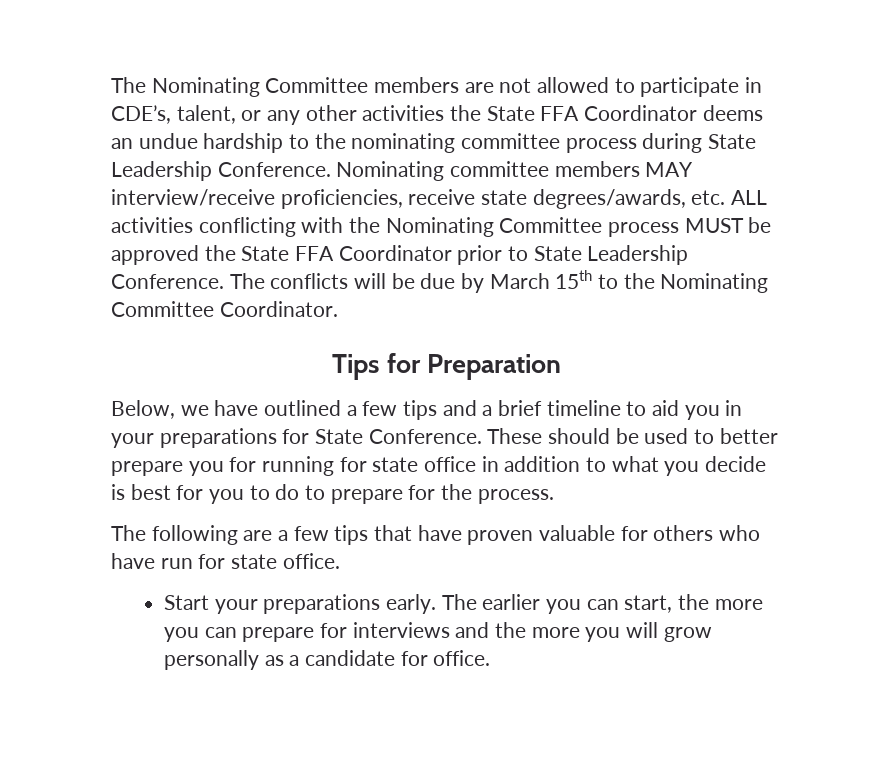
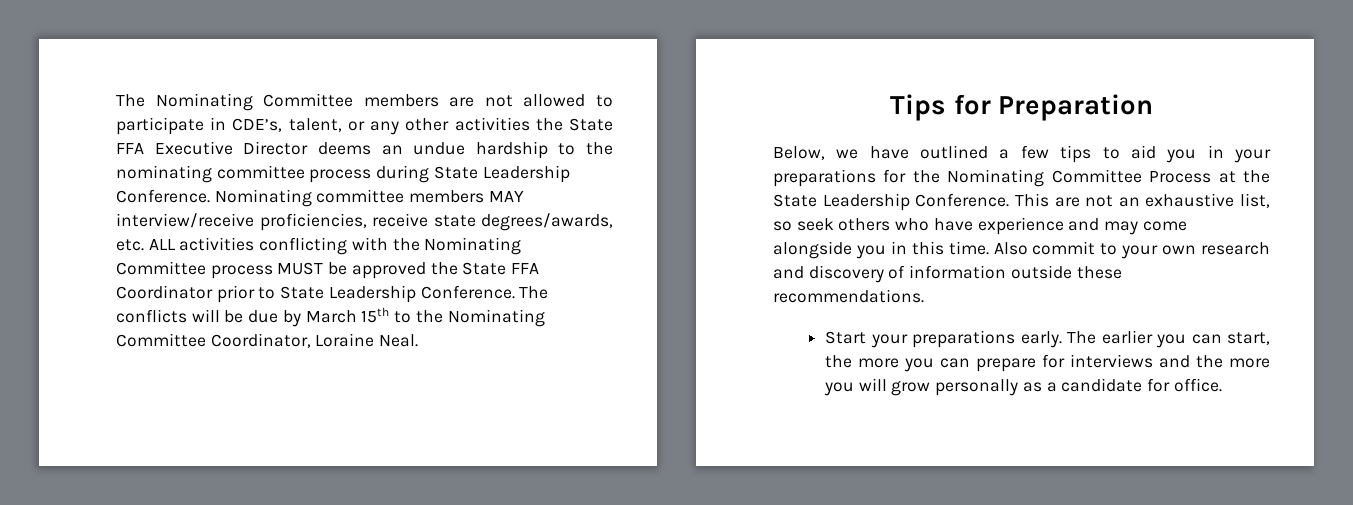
[584,105,698,121] Coordinator -> [154,141,309,155] Executive Director
[219,301,338,317] Coordinator. -> [210,333,419,348] Coordinator, Loraine Neal.
[442,400,621,416] and a brief timeline -> (1092, 154) none
[315,428,778,444] [111,456,767,476] [111,484,554,504] [111,525,761,545] [111,553,340,569] State Conference. These should be used to better prepare you for running for state office in addition to what you decide is best for you to do to prepare for the process. // The following are a few tips that have proven valuable for others who have run for state office. -> [912,169,1270,187] [773,193,1270,211] [773,217,1187,235] [773,241,1270,259] [773,265,1122,283] [773,289,924,303] the Nominating Committee Process at the State Leadership Conference. This are not an exhaustive list, so seek others who have experience and may come alongside you in this time. Also commit to your own research and discovery of information outside these recommendations.

